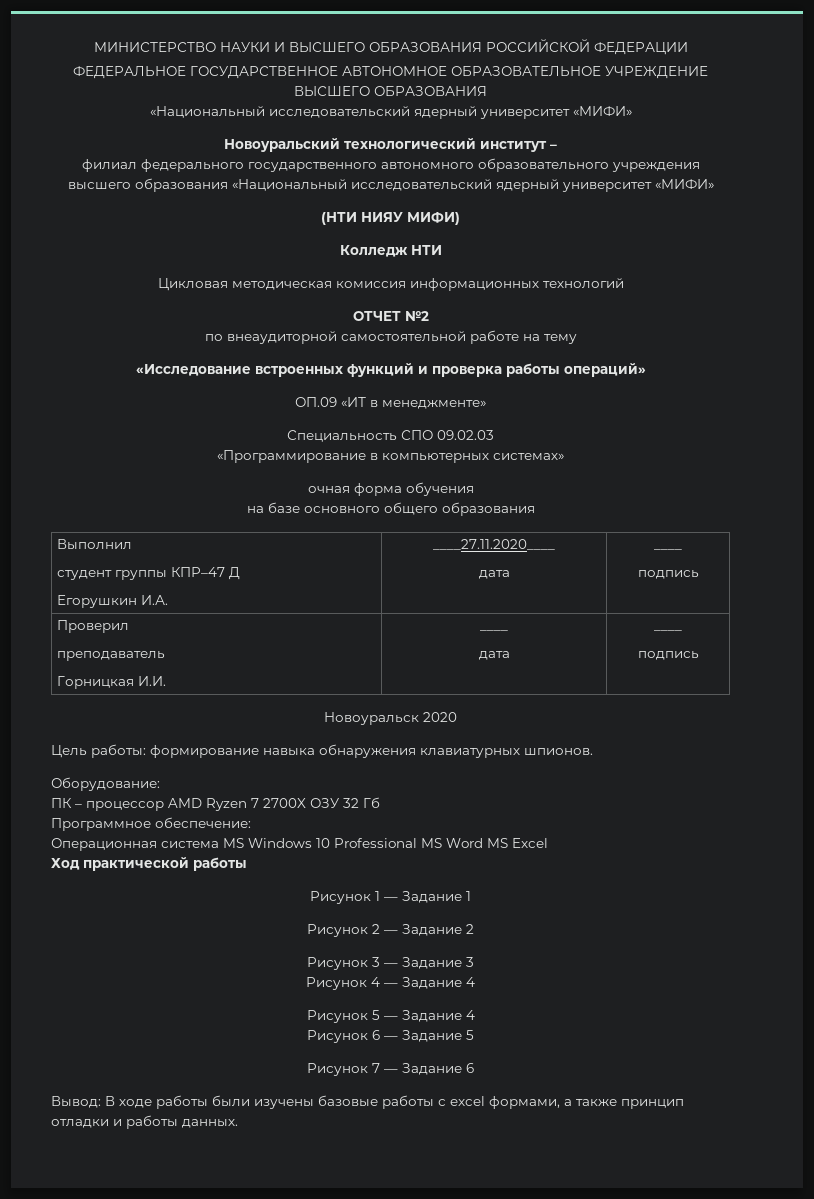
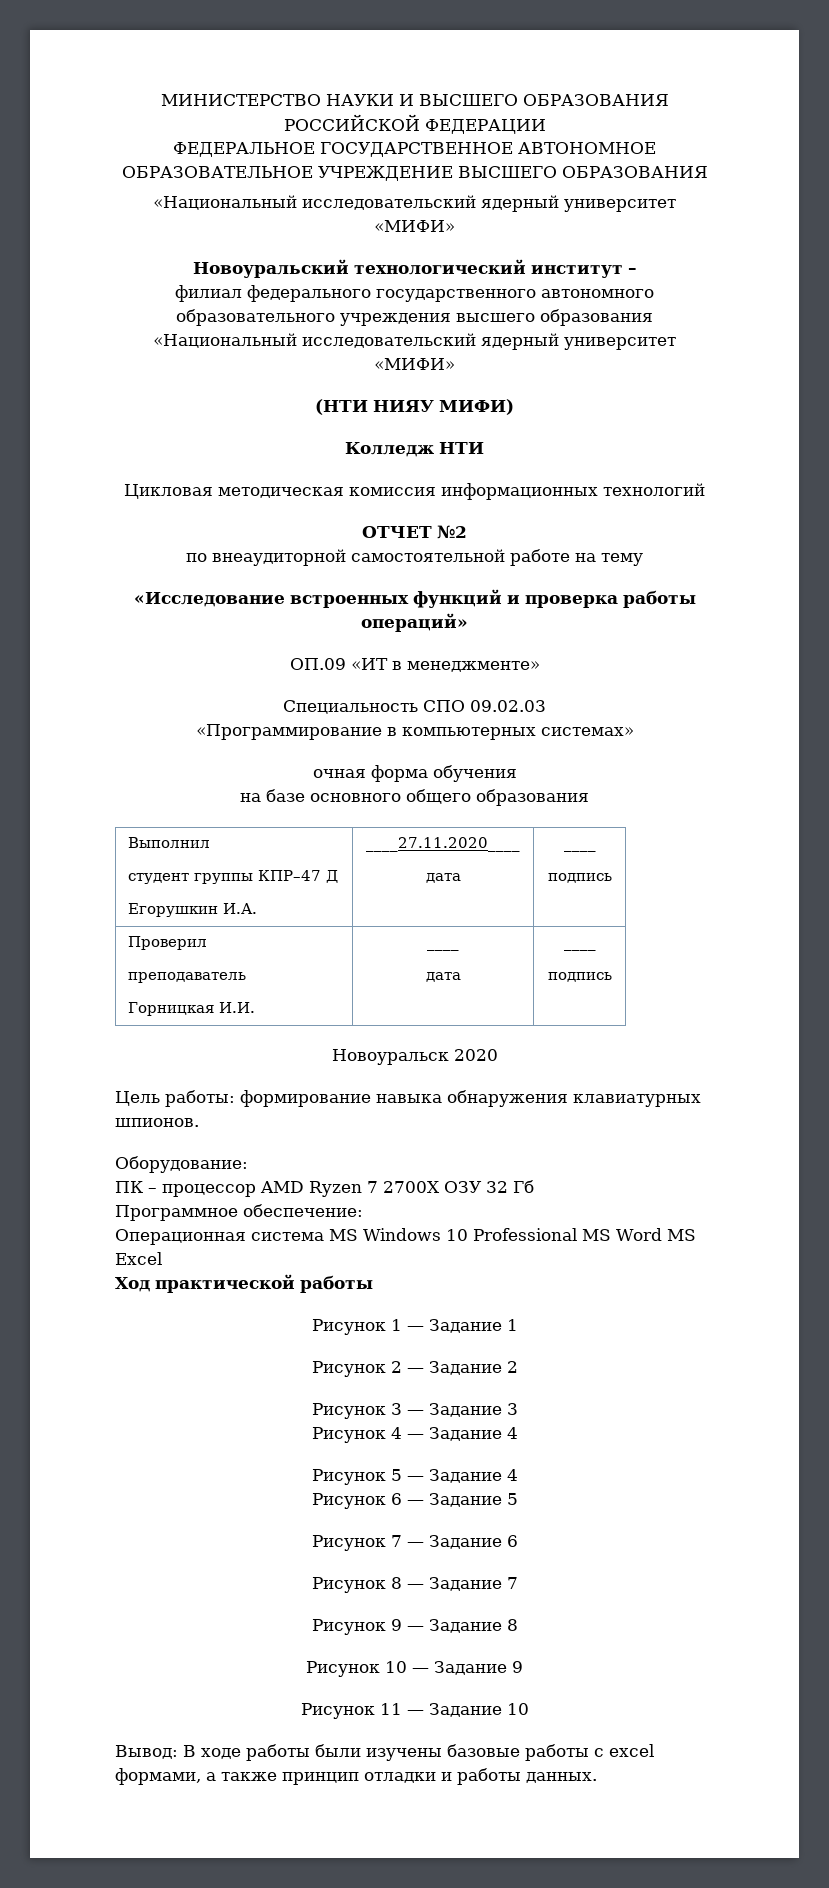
(474, 1068) none -> [311,1577,518,1593] [311,1619,518,1635] [306,1661,523,1677] [300,1703,529,1719] // Рисунок 8 — Задание 7 // Рисунок 9 — Задание 8 // Рисунок 10 — Задание 9 // Рисунок 11 — Задание 10

